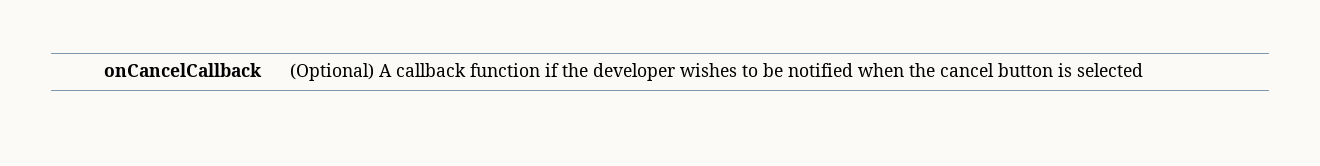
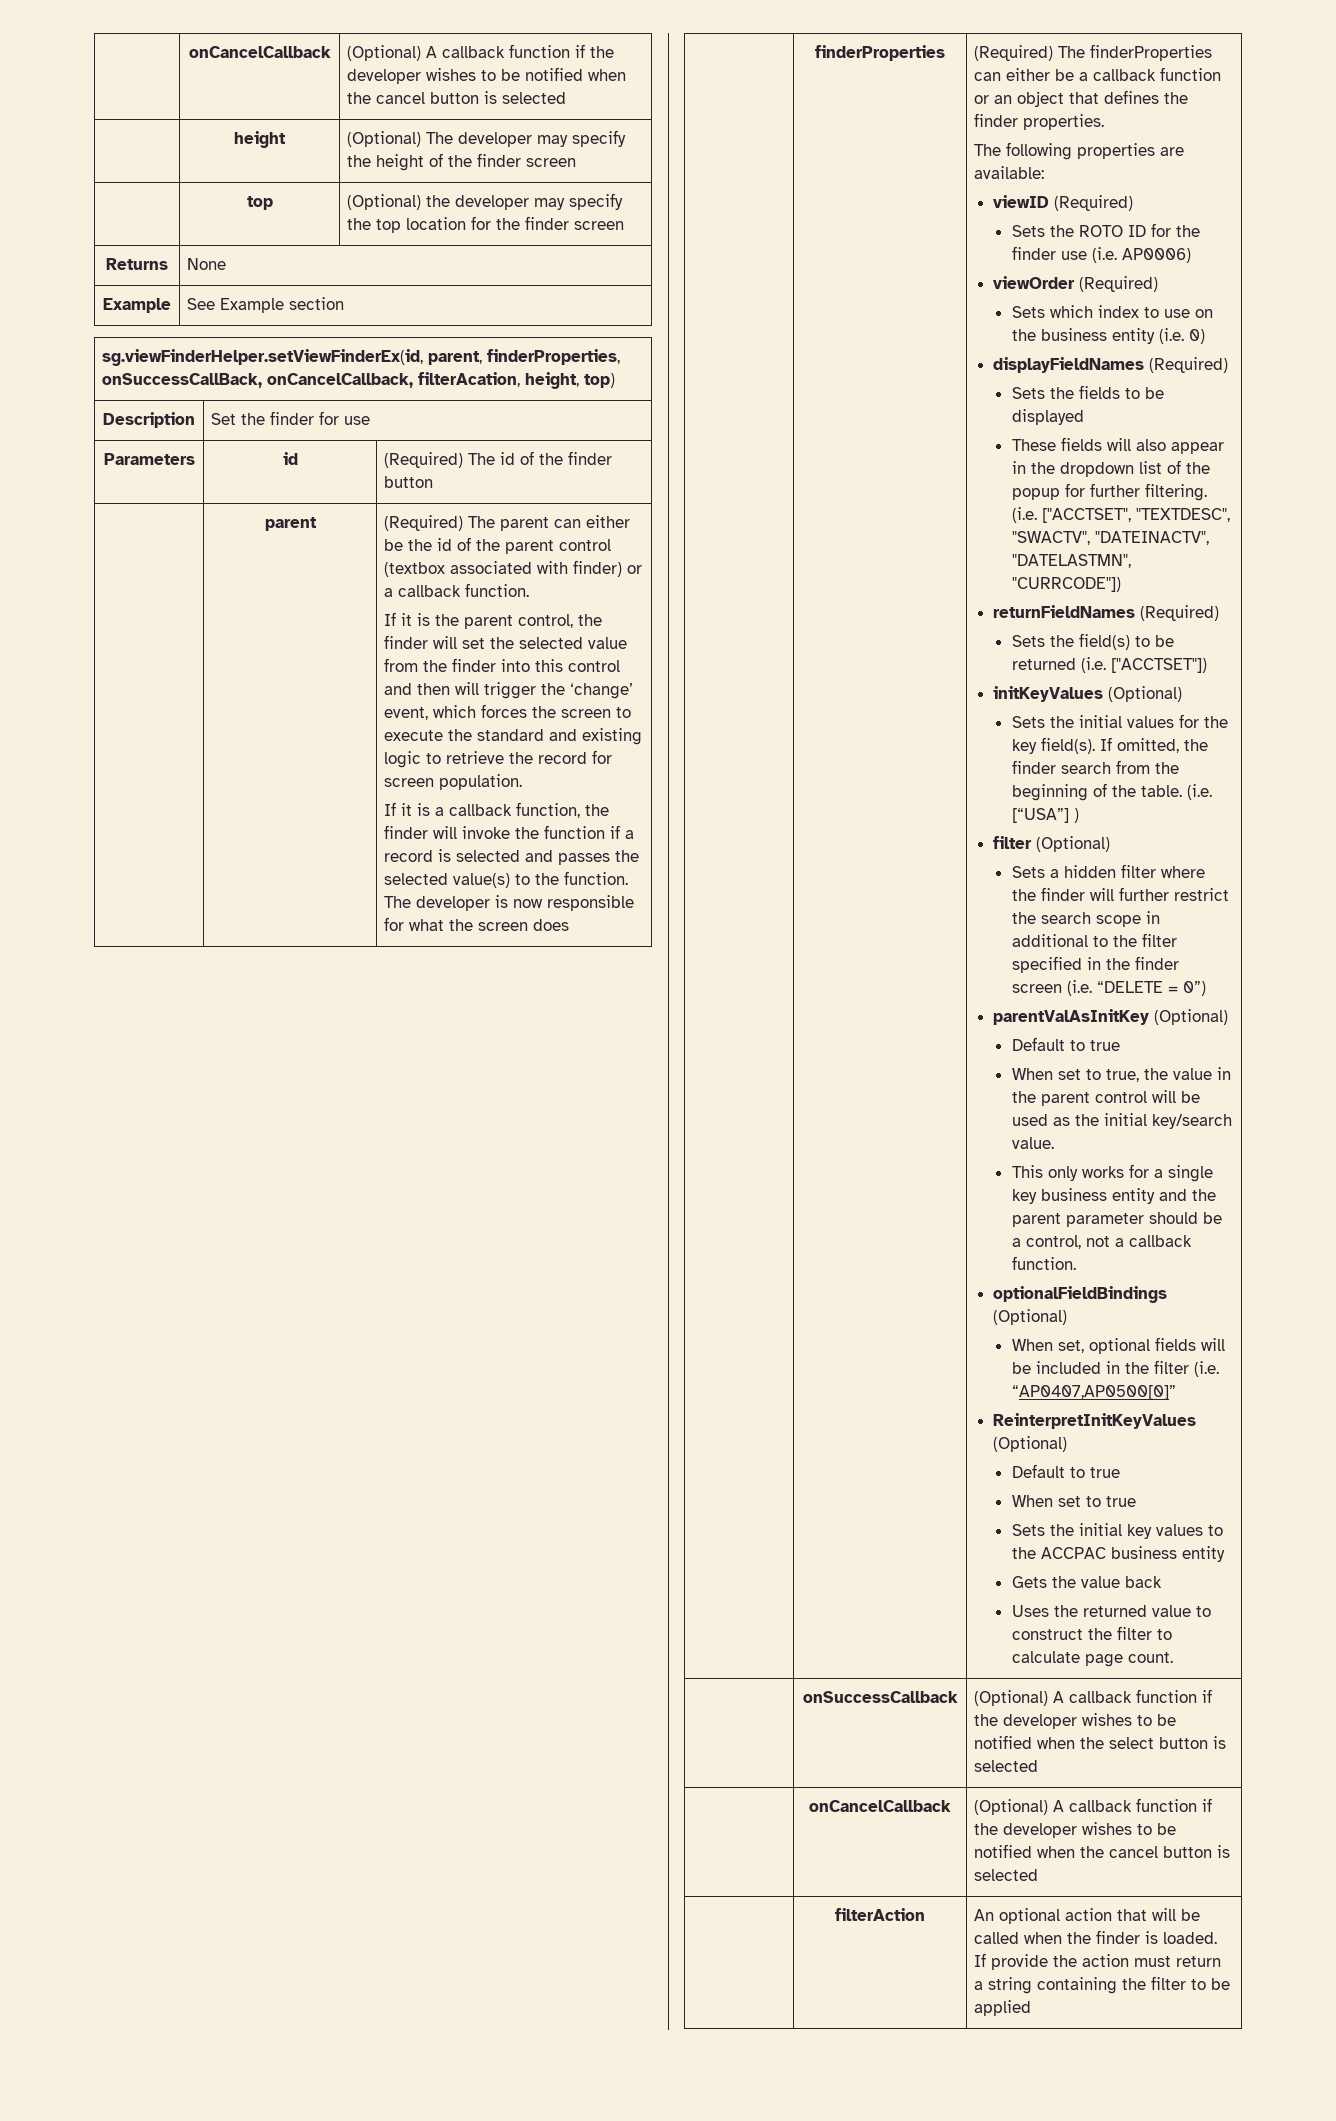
(1143, 70) none -> [234,131,286,148] [347,130,627,147] [347,153,577,171] [246,196,273,210] [347,193,624,210] [347,216,625,233] [106,258,168,270] [187,258,227,270] [103,298,171,313] [187,297,345,313] [102,349,621,366] [102,372,616,389] [103,412,195,428] [211,411,371,425] [103,453,195,465] [282,452,298,465] [384,451,613,468] [384,476,434,488] [264,517,317,531] [384,515,631,531] [384,537,612,554] [384,560,643,577] [384,583,530,597] [384,612,603,629] [384,635,628,649] [384,658,621,672] [384,682,634,699] [384,704,632,720] [384,728,643,745] [384,750,613,768] [384,774,523,790] [384,802,610,818] [384,825,635,839] [384,849,640,865] [384,871,629,888] [384,895,635,911] [384,917,570,931] [815,45,945,61] [974,44,1213,61] [974,67,1222,81] [974,90,1189,107] [974,113,1105,130] [974,142,1185,160] [974,166,1045,179] [993,195,1134,211] [1011,223,1200,237] [1011,246,1191,263] [993,276,1159,292] [1011,305,1213,318] [1011,328,1205,344] [993,357,1229,373] [1011,385,1164,399] [1011,409,1084,425] [1011,437,1224,454] [1011,460,1210,477] [1011,483,1207,501] [1011,507,1230,523] [1011,531,1209,545] [1011,554,1131,568] [1011,577,1121,592] [993,605,1220,621] [1011,633,1174,650] [1011,657,1207,673] [993,686,1183,702] [1011,714,1228,728] [1011,737,1208,754] [1011,760,1179,774] [1011,783,1212,801] [1011,808,1079,823] [993,836,1111,852] [1011,864,1205,878] [1011,887,1229,901] [1011,911,1160,927] [1011,933,1177,947] [1011,956,1179,973] [1011,980,1206,996] [993,1009,1229,1025] [1011,1037,1120,1051] [1011,1067,1231,1082] [1011,1090,1200,1106] [1011,1113,1232,1129] [1011,1137,1054,1149] [1011,1164,1213,1182] [1011,1188,1216,1204] [1011,1212,1222,1227] [1011,1235,1192,1249] [1011,1256,1076,1270] [993,1286,1168,1303] [993,1309,1068,1325] [1011,1337,1225,1354] [1011,1360,1219,1377] [1011,1385,1176,1400] [993,1413,1197,1429] [993,1436,1068,1452] [1011,1464,1120,1478] [1011,1495,1136,1507] [1011,1523,1223,1539] [1011,1546,1225,1562] [1011,1576,1162,1588] [1011,1605,1211,1617] [1011,1626,1172,1640] [1011,1651,1173,1667] [802,1691,958,1703] [974,1689,1213,1706] [974,1713,1177,1729] [974,1735,1227,1749] [974,1760,1039,1772] [809,1800,951,1812] [974,1798,1213,1815] [974,1822,1177,1838] [974,1844,1231,1858] [974,1869,1039,1881] [835,1908,925,1921] [974,1908,1201,1924] [974,1930,1218,1944] [974,1953,1222,1970] [974,1976,1231,1994] [974,2000,1032,2016] // | height | (Optional) The developer may specify the height of the finder screen // | top | (Optional) the developer may specify the top location for the finder screen // Returns | None // Example | See Example section // sg.viewFinderHelper.setViewFinderEx(id, parent, finderProperties, onSuccessCallBack, onCancelCallback, filterAcation, height, top) // Description | Set the finder for use // Parameters | id | (Required) The id of the finder button // | parent | (Required) The parent can either be the id of the parent control (textbox associated with finder) or a callback function. // If it is the parent control, the finder will set the selected value from the finder into this control and then will trigger the ‘change’ event, which forces the screen to execute the standard and existing logic to retrieve the record for screen population. // If it is a callback function, the finder will invoke the function if a record is selected and passes the selected value(s) to the function. The developer is now responsible for what the screen does // | finderProperties | (Required) The finderProperties can either be a callback function or an object that defines the finder properties. // The following properties are available: // viewID (Required) // Sets the ROTO ID for the finder use (i.e. AP0006) // viewOrder (Required) // Sets which index to use on the business entity (i.e. 0) // displayFieldNames (Required) // Sets the fields to be displayed // These fields will also appear in the dropdown list of the popup for further filtering. (i.e. ["ACCTSET", "TEXTDESC", "SWACTV", "DATEINACTV", "DATELASTMN", "CURRCODE"]) // returnFieldNames (Required) // Sets the field(s) to be returned (i.e. ["ACCTSET"]) // initKeyValues (Optional) // Sets the initial values for the key field(s). If omitted, the finder search from the beginning of the table. (i.e. [“USA”] ) // filter (Optional) // Sets a hidden filter where the finder will further restrict the search scope in additional to the filter specified in the finder screen (i.e. “DELETE = 0”) // parentValAsInitKey (Optional) // Default to true // When set to true, the value in the parent control will be used as the initial key/search value. // This only works for a single key business entity and the parent parameter should be a control, not a callback function. // optionalFieldBindings (Optional) // When set, optional fields will be included in the filter (i.e. “AP0407,AP0500[0]” // ReinterpretInitKeyValues (Optional) // Default to true // When set to true // Sets the initial key values to the ACCPAC business entity // Gets the value back // Uses the returned value to construct the filter to calculate page count. // | onSuccessCallback | (Optional) A callback function if the developer wishes to be notified when the select button is selected // | onCancelCallback | (Optional) A callback function if the developer wishes to be notified when the cancel button is selected // | filterAction | An optional action that will be called when the finder is loaded. If provide the action must return a string containing the filter to be applied

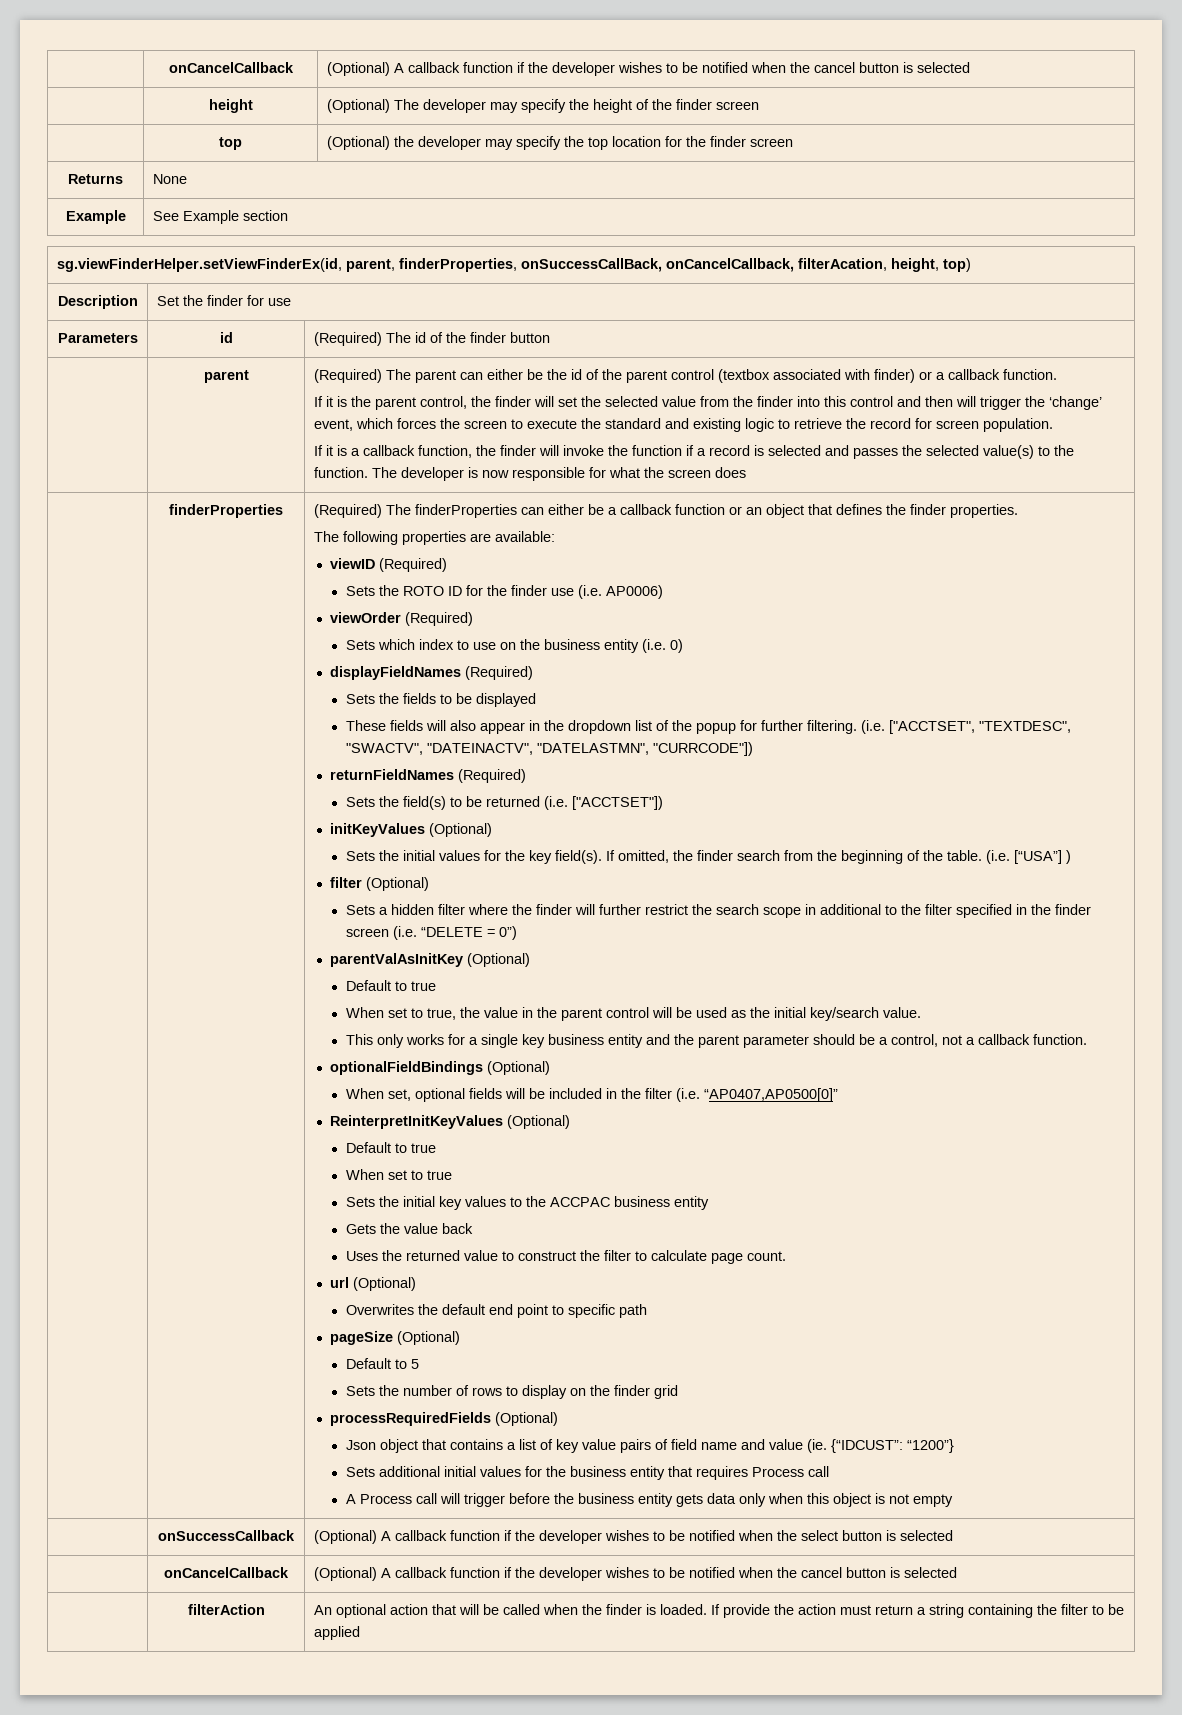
(1173, 1657) none -> [329,1277,416,1291] [345,1304,647,1318] [329,1331,460,1345] [345,1358,419,1369] [345,1385,678,1399] [329,1412,558,1426] [345,1439,954,1453] [345,1466,829,1480] [345,1493,953,1507] // url (Optional) // Overwrites the default end point to specific path // pageSize (Optional) // Default to 5 // Sets the number of rows to display on the finder grid // processRequiredFields (Optional) // Json object that contains a list of key value pairs of field name and value (ie. {“IDCUST”: “1200”} // Sets additional initial values for the business entity that requires Process call // A Process call will trigger before the business entity gets data only when this object is not empty

